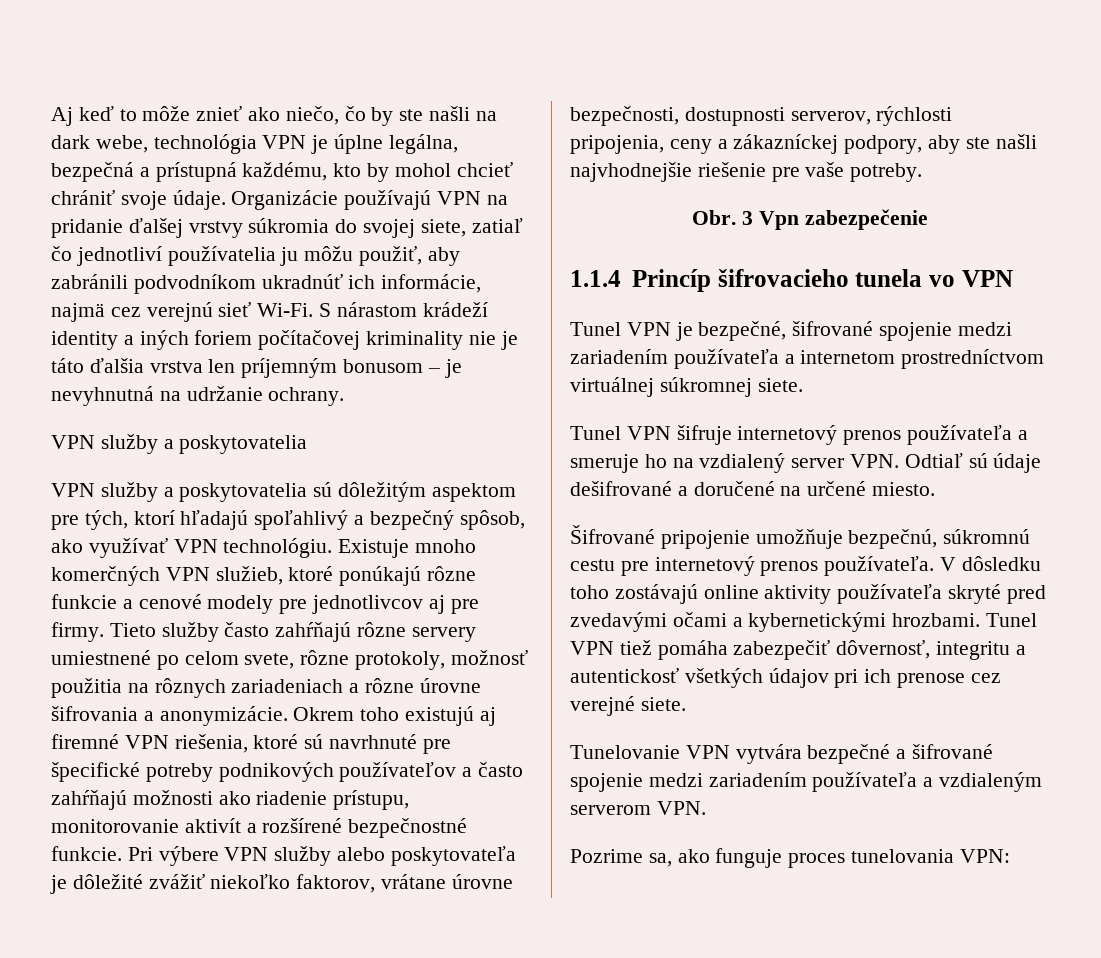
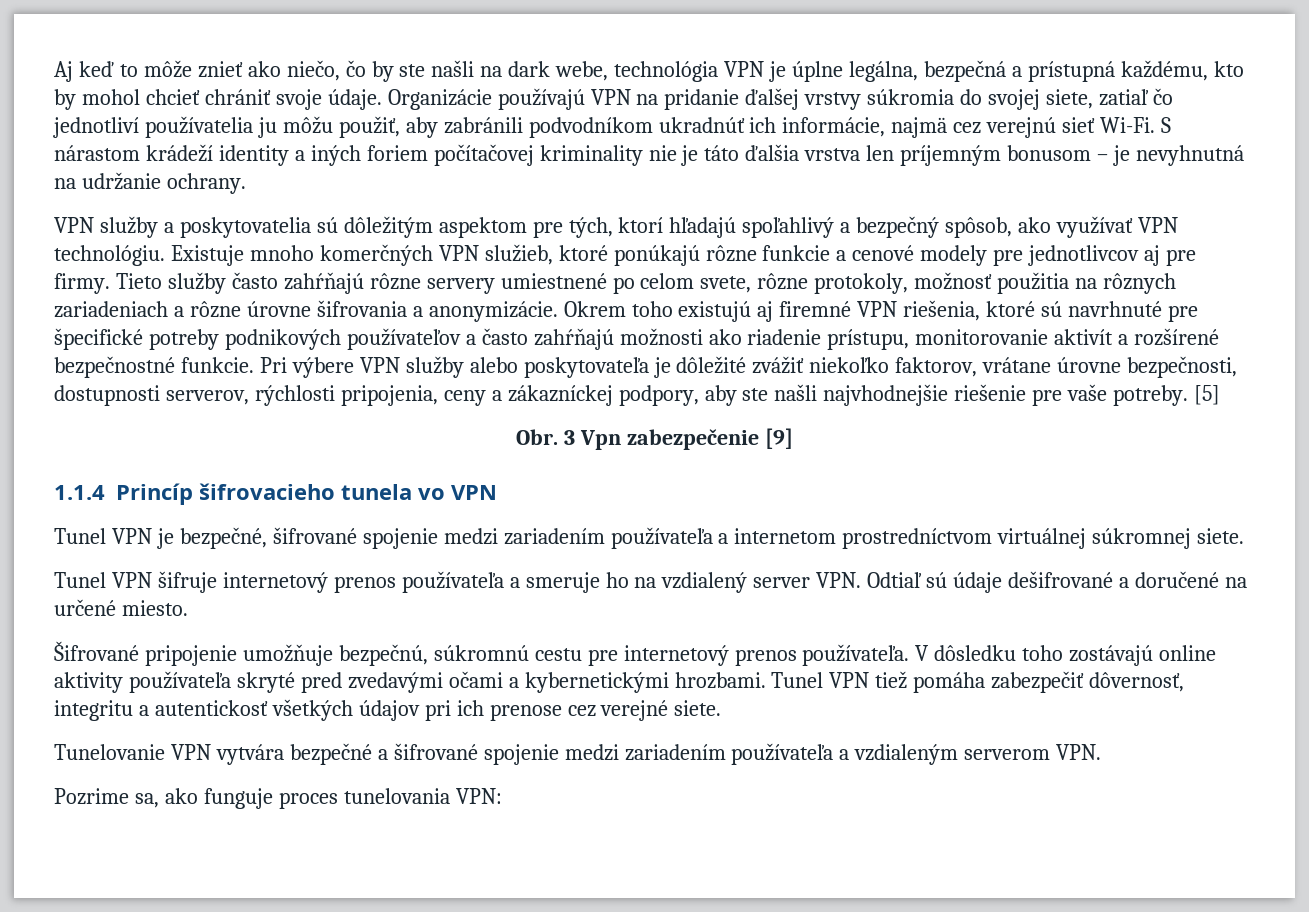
[51,482,308,502] // VPN služby a poskytovatelia -> (311, 227) none
(923, 172) none -> [1194,385,1221,405] [5]
(928, 219) none -> [764,428,793,449] [9]

